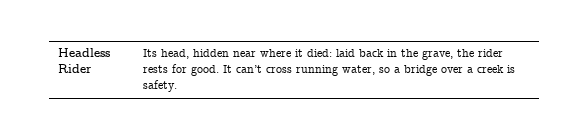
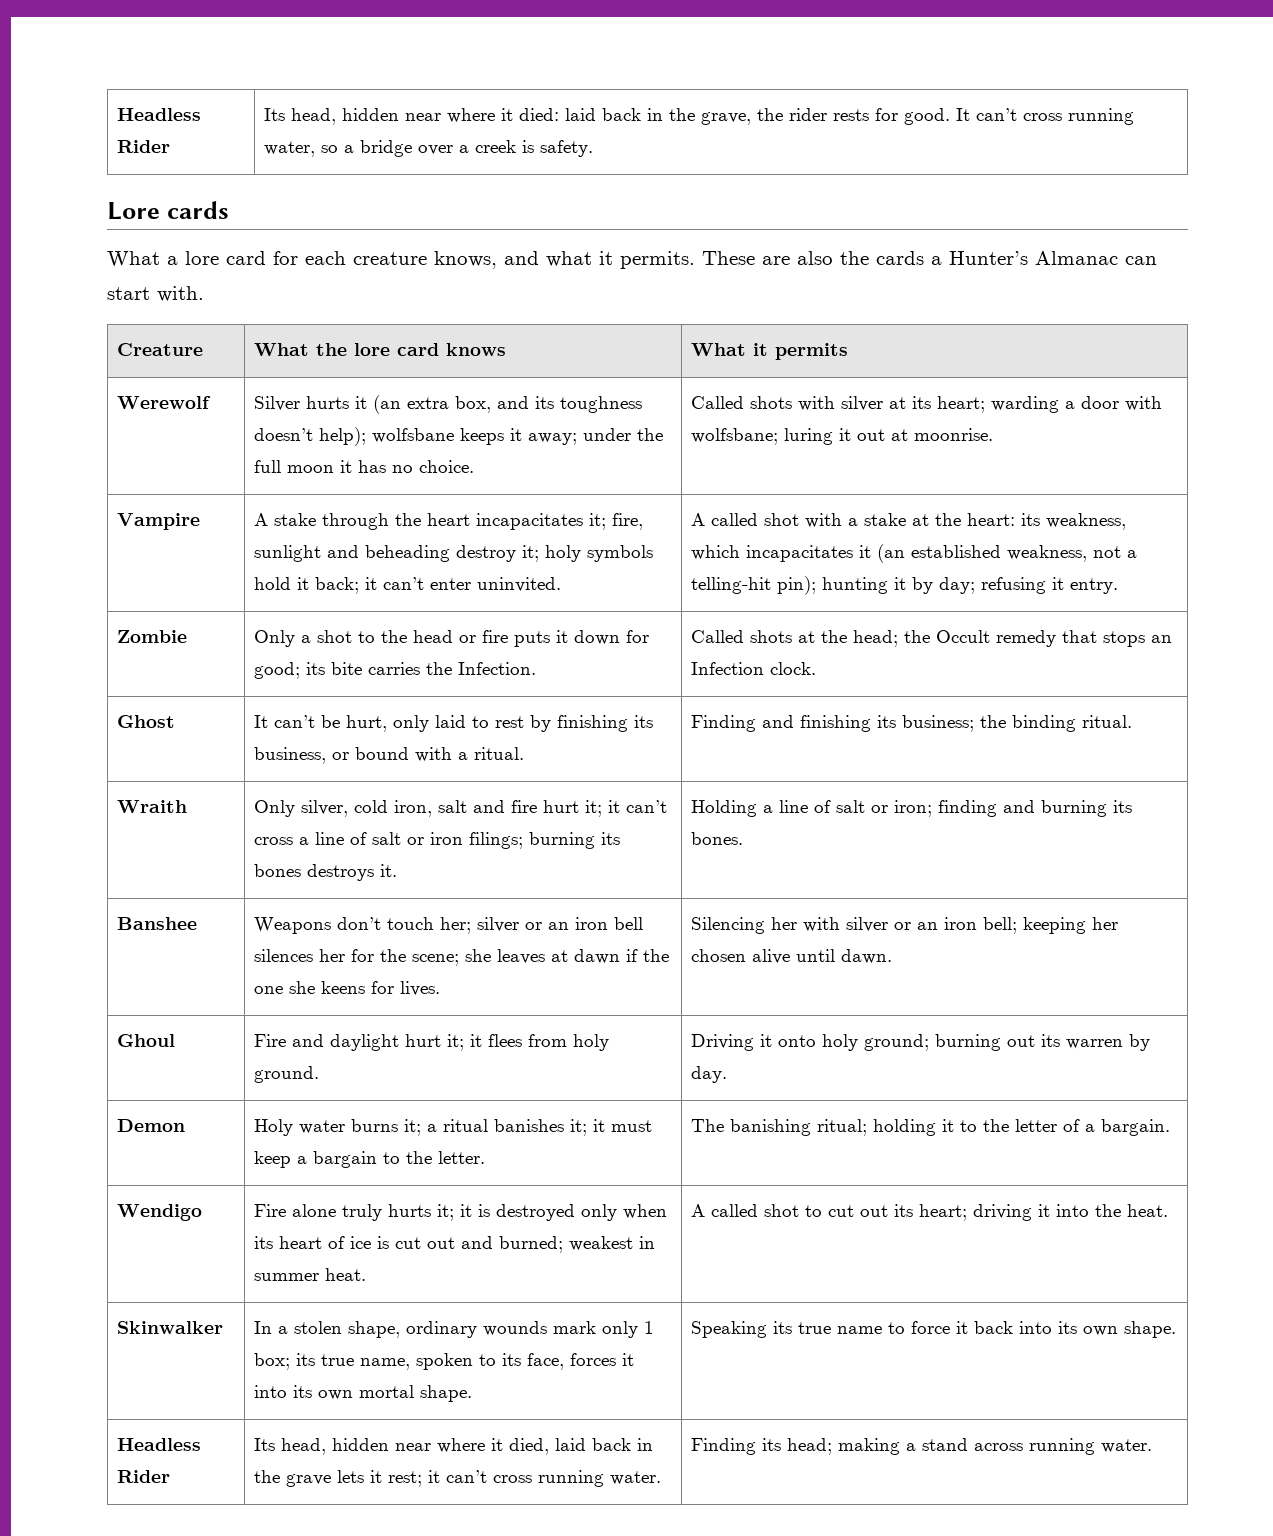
(177, 86) none -> [107,201,229,220] [107,251,1157,269] [107,286,204,302] [117,343,204,356] [254,343,507,356] [691,343,849,360] [117,396,212,409] [254,395,643,414] [254,427,664,446] [254,460,475,473] [691,396,1163,413] [691,428,994,445] [117,513,201,530] [254,513,644,530] [254,545,654,562] [254,577,562,594] [691,513,1127,530] [691,544,1138,563] [691,576,1119,595] [117,630,188,643] [254,630,650,647] [254,662,537,679] [691,630,1173,647] [691,662,817,675] [117,715,176,728] [254,715,654,732] [254,747,525,764] [691,715,1133,732] [117,800,188,813] [254,800,668,817] [254,832,621,849] [254,864,398,881] [691,800,1133,817] [691,832,744,845] [117,917,198,930] [254,917,644,934] [254,949,670,966] [254,981,441,996] [691,917,1119,934] [691,949,893,964] [117,1034,176,1047] [254,1034,610,1051] [254,1066,320,1083] [691,1034,1151,1051] [691,1066,728,1083] [117,1119,186,1132] [254,1119,653,1136] [254,1151,486,1168] [691,1119,1171,1136] [117,1204,203,1221] [254,1204,668,1221] [254,1236,656,1253] [254,1268,367,1281] [691,1204,1169,1221] [117,1321,224,1334] [254,1321,655,1338] [254,1353,635,1370] [254,1385,473,1402] [691,1321,1177,1338] [117,1438,202,1451] [117,1470,171,1483] [254,1438,654,1455] [254,1470,662,1487] [691,1438,1153,1455] // Lore cards // What a lore card for each creature knows, and what it permits. These are also the cards a Hunter’s Almanac can start with. // Creature | What the lore card knows | What it permits // Werewolf | Silver hurts it (an extra box, and its toughness doesn’t help); wolfsbane keeps it away; under the full moon it has no choice. | Called shots with silver at its heart; warding a door with wolfsbane; luring it out at moonrise. // Vampire | A stake through the heart incapacitates it; fire, sunlight and beheading destroy it; holy symbols hold it back; it can’t enter uninvited. | A called shot with a stake at the heart: its weakness, which incapacitates it (an established weakness, not a telling-hit pin); hunting it by day; refusing it entry. // Zombie | Only a shot to the head or fire puts it down for good; its bite carries the Infection. | Called shots at the head; the Occult remedy that stops an Infection clock. // Ghost | It can’t be hurt, only laid to rest by finishing its business, or bound with a ritual. | Finding and finishing its business; the binding ritual. // Wraith | Only silver, cold iron, salt and fire hurt it; it can’t cross a line of salt or iron filings; burning its bones destroys it. | Holding a line of salt or iron; finding and burning its bones. // Banshee | Weapons don’t touch her; silver or an iron bell silences her for the scene; she leaves at dawn if the one she keens for lives. | Silencing her with silver or an iron bell; keeping her chosen alive until dawn. // Ghoul | Fire and daylight hurt it; it flees from holy ground. | Driving it onto holy ground; burning out its warren by day. // Demon | Holy water burns it; a ritual banishes it; it must keep a bargain to the letter. | The banishing ritual; holding it to the letter of a bargain. // Wendigo | Fire alone truly hurts it; it is destroyed only when its heart of ice is cut out and burned; weakest in summer heat. | A called shot to cut out its heart; driving it into the heat. // Skinwalker | In a stolen shape, ordinary wounds mark only 1 box; its true name, spoken to its face, forces it into its own mortal shape. | Speaking its true name to force it back into its own shape. // Headless Rider | Its head, hidden near where it died, laid back in the grave lets it rest; it can’t cross running water. | Finding its head; making a stand across running water.

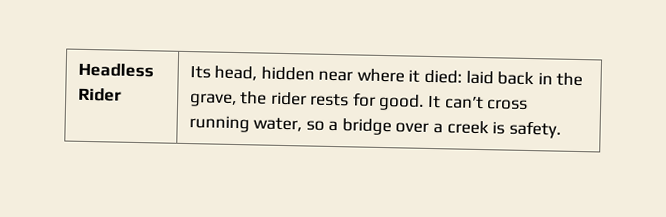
[107,201,229,220] [107,251,1157,269] [107,286,204,302] [117,343,204,356] [254,343,507,356] [691,343,849,360] [117,396,212,409] [254,395,643,414] [254,427,664,446] [254,460,475,473] [691,396,1163,413] [691,428,994,445] [117,513,201,530] [254,513,644,530] [254,545,654,562] [254,577,562,594] [691,513,1127,530] [691,544,1138,563] [691,576,1119,595] [117,630,188,643] [254,630,650,647] [254,662,537,679] [691,630,1173,647] [691,662,817,675] [117,715,176,728] [254,715,654,732] [254,747,525,764] [691,715,1133,732] [117,800,188,813] [254,800,668,817] [254,832,621,849] [254,864,398,881] [691,800,1133,817] [691,832,744,845] [117,917,198,930] [254,917,644,934] [254,949,670,966] [254,981,441,996] [691,917,1119,934] [691,949,893,964] [117,1034,176,1047] [254,1034,610,1051] [254,1066,320,1083] [691,1034,1151,1051] [691,1066,728,1083] [117,1119,186,1132] [254,1119,653,1136] [254,1151,486,1168] [691,1119,1171,1136] [117,1204,203,1221] [254,1204,668,1221] [254,1236,656,1253] [254,1268,367,1281] [691,1204,1169,1221] [117,1321,224,1334] [254,1321,655,1338] [254,1353,635,1370] [254,1385,473,1402] [691,1321,1177,1338] [117,1438,202,1451] [117,1470,171,1483] [254,1438,654,1455] [254,1470,662,1487] [691,1438,1153,1455] // Lore cards // What a lore card for each creature knows, and what it permits. These are also the cards a Hunter’s Almanac can start with. // Creature | What the lore card knows | What it permits // Werewolf | Silver hurts it (an extra box, and its toughness doesn’t help); wolfsbane keeps it away; under the full moon it has no choice. | Called shots with silver at its heart; warding a door with wolfsbane; luring it out at moonrise. // Vampire | A stake through the heart incapacitates it; fire, sunlight and beheading destroy it; holy symbols hold it back; it can’t enter uninvited. | A called shot with a stake at the heart: its weakness, which incapacitates it (an established weakness, not a telling-hit pin); hunting it by day; refusing it entry. // Zombie | Only a shot to the head or fire puts it down for good; its bite carries the Infection. | Called shots at the head; the Occult remedy that stops an Infection clock. // Ghost | It can’t be hurt, only laid to rest by finishing its business, or bound with a ritual. | Finding and finishing its business; the binding ritual. // Wraith | Only silver, cold iron, salt and fire hurt it; it can’t cross a line of salt or iron filings; burning its bones destroys it. | Holding a line of salt or iron; finding and burning its bones. // Banshee | Weapons don’t touch her; silver or an iron bell silences her for the scene; she leaves at dawn if the one she keens for lives. | Silencing her with silver or an iron bell; keeping her chosen alive until dawn. // Ghoul | Fire and daylight hurt it; it flees from holy ground. | Driving it onto holy ground; burning out its warren by day. // Demon | Holy water burns it; a ritual banishes it; it must keep a bargain to the letter. | The banishing ritual; holding it to the letter of a bargain. // Wendigo | Fire alone truly hurts it; it is destroyed only when its heart of ice is cut out and burned; weakest in summer heat. | A called shot to cut out its heart; driving it into the heat. // Skinwalker | In a stolen shape, ordinary wounds mark only 1 box; its true name, spoken to its face, forces it into its own mortal shape. | Speaking its true name to force it back into its own shape. // Headless Rider | Its head, hidden near where it died, laid back in the grave lets it rest; it can’t cross running water. | Finding its head; making a stand across running water. -> (561, 129) none

